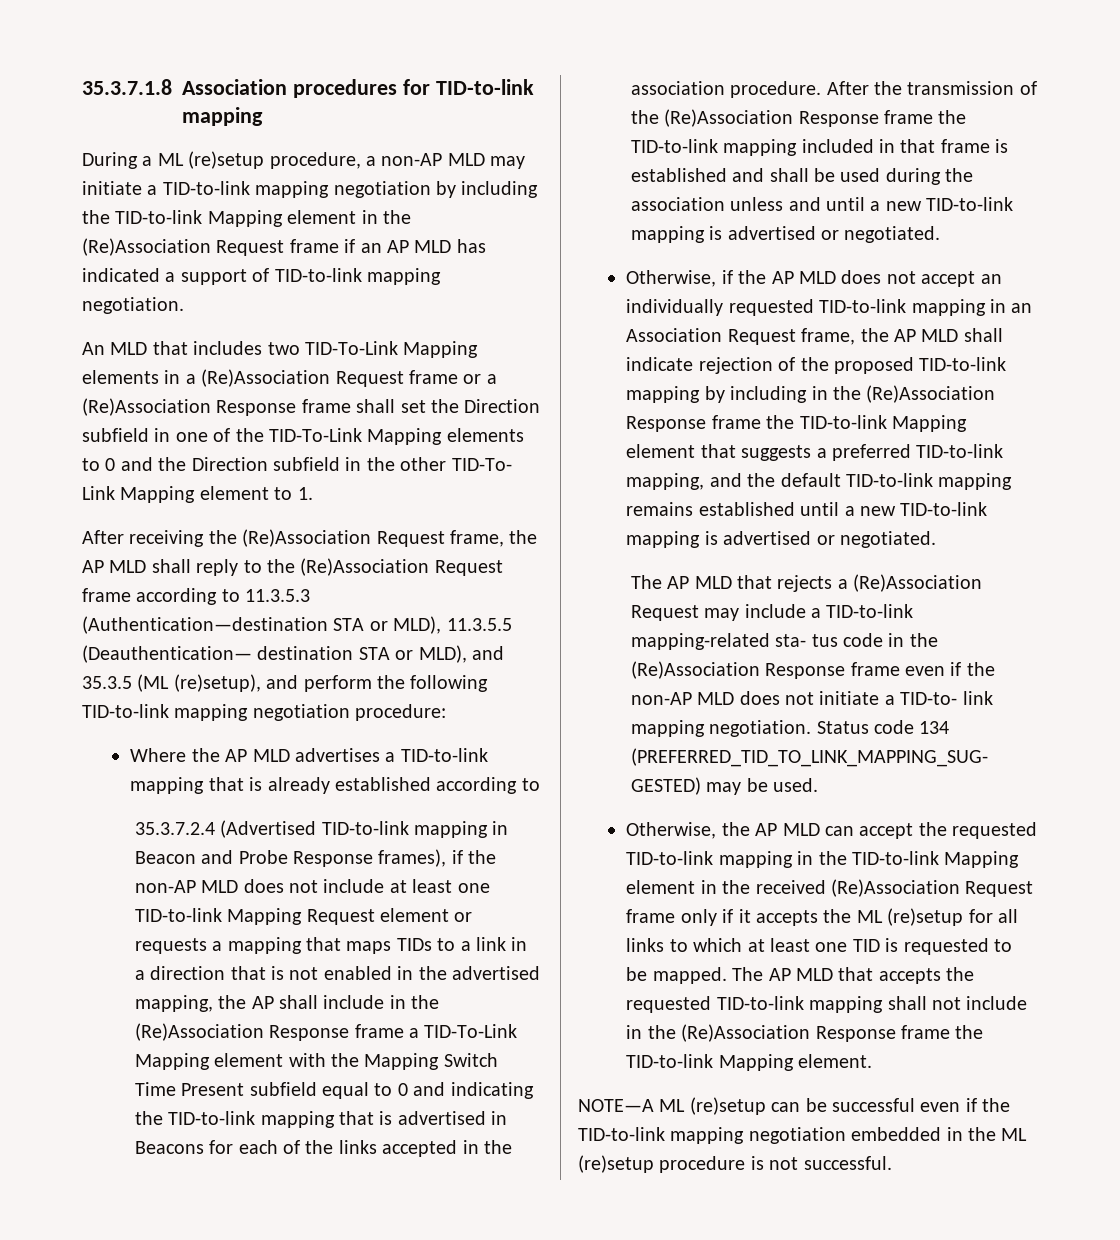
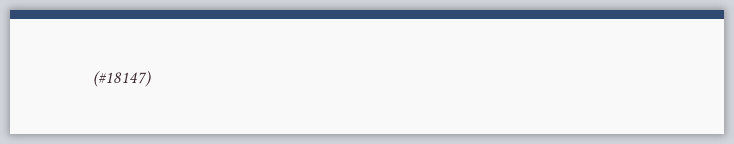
[82,79,534,98] [182,107,263,126] [82,151,526,169] [82,181,539,198] [82,210,411,227] [82,238,486,256] [82,268,441,285] [82,297,184,314] [82,341,479,358] [82,369,497,387] [82,398,541,416] [82,428,524,445] [82,457,512,471] [82,486,313,503] [82,529,538,547] [82,558,503,576] [82,588,311,605] [82,616,512,634] [82,645,504,663] [82,674,489,692] [82,704,447,721] [130,748,488,762] [130,777,540,794] [134,820,509,838] [134,849,497,867] [134,879,490,893] [134,908,473,925] [134,937,528,954] [134,966,540,980] [134,995,440,1012] [134,1023,518,1041] [134,1053,498,1070] [134,1082,534,1099] [134,1111,508,1128] [134,1140,512,1157] [630,81,1037,98] [630,109,967,127] [630,139,1009,156] [630,168,974,185] [630,197,1014,211] [630,226,941,243] [626,270,1002,287] [626,299,1033,316] [626,328,1003,345] [626,357,1007,374] [626,385,996,403] [626,415,967,432] [626,444,1004,461] [626,473,1013,490] [626,502,988,516] [626,531,936,548] [630,574,983,592] [630,604,914,621] [630,633,938,650] [630,661,995,679] [630,691,993,705] [630,720,950,737] [630,748,988,767] [630,777,818,795] [626,822,1038,839] [626,851,1020,868] [626,879,1034,897] [626,908,1018,926] [626,938,1012,955] [626,967,975,984] [626,996,1028,1013] [626,1024,984,1042] [626,1054,873,1071] [578,1097,1011,1115] [578,1127,1028,1144] [578,1155,892,1173] 35.3.7.1.8 Association procedures for TID-to-link mapping // During a ML (re)setup procedure, a non-AP MLD may initiate a TID-to-link mapping negotiation by including the TID-to-link Mapping element in the (Re)Association Request frame if an AP MLD has indicated a support of TID-to-link mapping negotiation. // An MLD that includes two TID-To-Link Mapping elements in a (Re)Association Request frame or a (Re)Association Response frame shall set the Direction subfield in one of the TID-To-Link Mapping elements to 0 and the Direction subfield in the other TID-To- Link Mapping element to 1. // After receiving the (Re)Association Request frame, the AP MLD shall reply to the (Re)Association Request frame according to 11.3.5.3 (Authentication—destination STA or MLD), 11.3.5.5 (Deauthentication— destination STA or MLD), and 35.3.5 (ML (re)setup), and perform the following TID-to-link mapping negotiation procedure: // Where the AP MLD advertises a TID-to-link mapping that is already established according to // 35.3.7.2.4 (Advertised TID-to-link mapping in Beacon and Probe Response frames), if the non-AP MLD does not include at least one TID-to-link Mapping Request element or requests a mapping that maps TIDs to a link in a direction that is not enabled in the advertised mapping, the AP shall include in the (Re)Association Response frame a TID-To-Link Mapping element with the Mapping Switch Time Present subfield equal to 0 and indicating the TID-to-link mapping that is advertised in Beacons for each of the links accepted in the association procedure. After the transmission of the (Re)Association Response frame the TID-to-link mapping included in that frame is established and shall be used during the association unless and until a new TID-to-link mapping is advertised or negotiated. // Otherwise, if the AP MLD does not accept an individually requested TID-to-link mapping in an Association Request frame, the AP MLD shall indicate rejection of the proposed TID-to-link mapping by including in the (Re)Association Response frame the TID-to-link Mapping element that suggests a preferred TID-to-link mapping, and the default TID-to-link mapping remains established until a new TID-to-link mapping is advertised or negotiated. // The AP MLD that rejects a (Re)Association Request may include a TID-to-link mapping-related sta- tus code in the (Re)Association Response frame even if the non-AP MLD does not initiate a TID-to- link mapping negotiation. Status code 134 (PREFERRED_TID_TO_LINK_MAPPING_SUG- GESTED) may be used. // Otherwise, the AP MLD can accept the requested TID-to-link mapping in the TID-to-link Mapping element in the received (Re)Association Request frame only if it accepts the ML (re)setup for all links to which at least one TID is requested to be mapped. The AP MLD that accepts the requested TID-to-link mapping shall not include in the (Re)Association Response frame the TID-to-link Mapping element. // NOTE—A ML (re)setup can be successful even if the TID-to-link mapping negotiation embedded in the ML (re)setup procedure is not successful. -> [93,70,151,87] (#18147)

